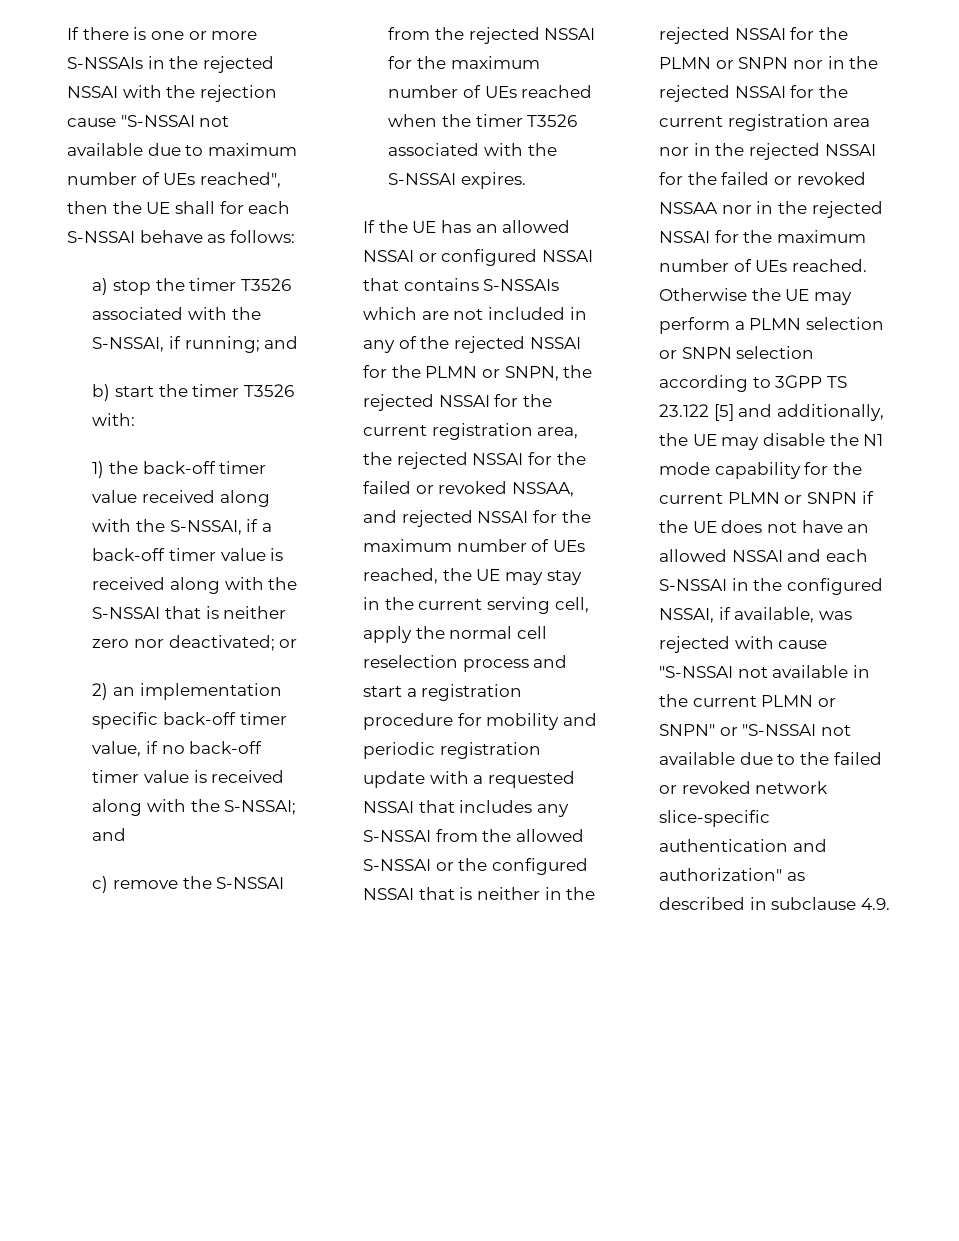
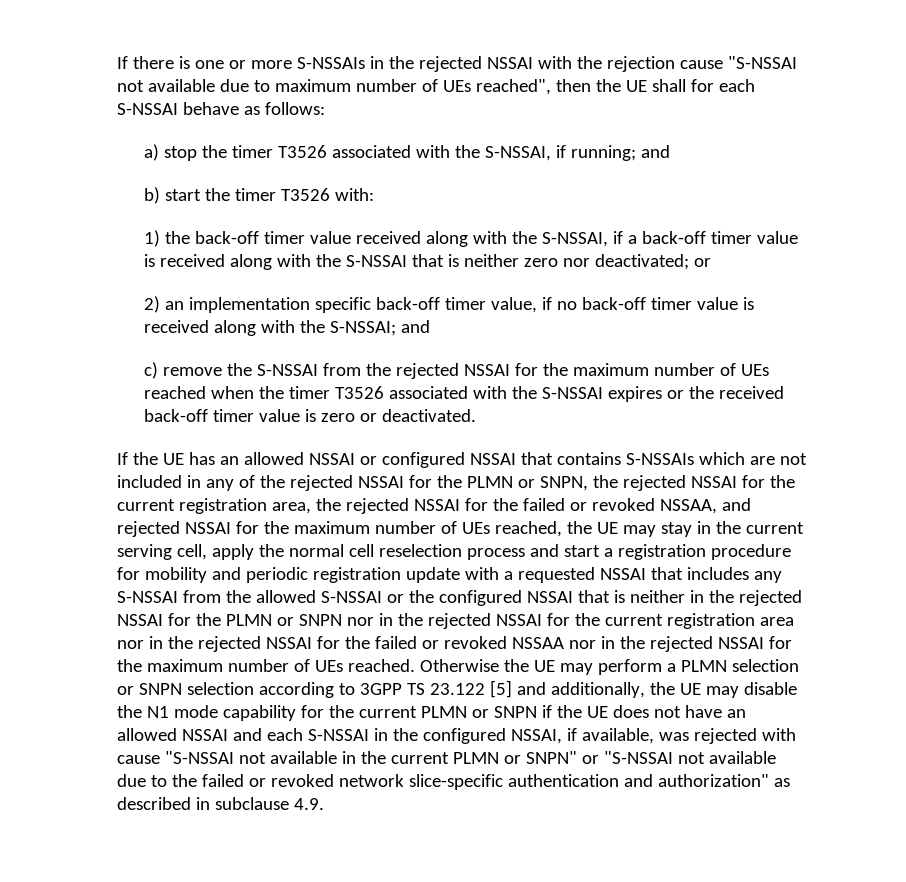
[460,172,526,189] expires. -> [608,386,785,402] [144,409,477,422] expires or the received back-off timer value is zero or deactivated.

